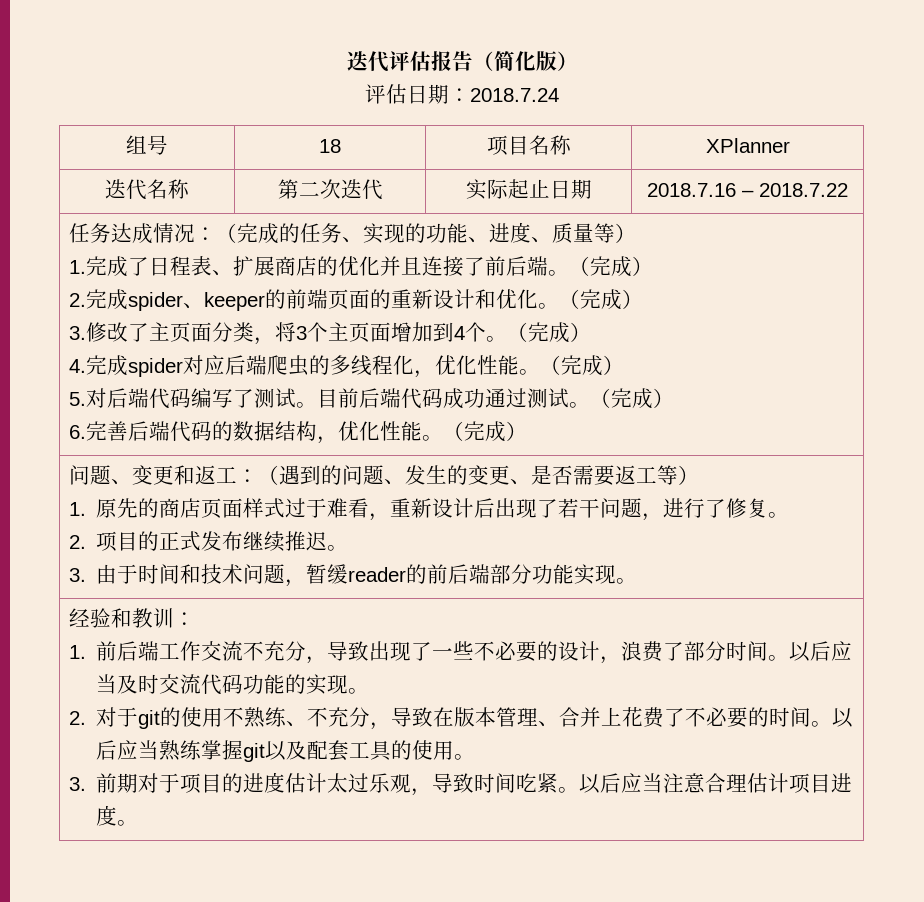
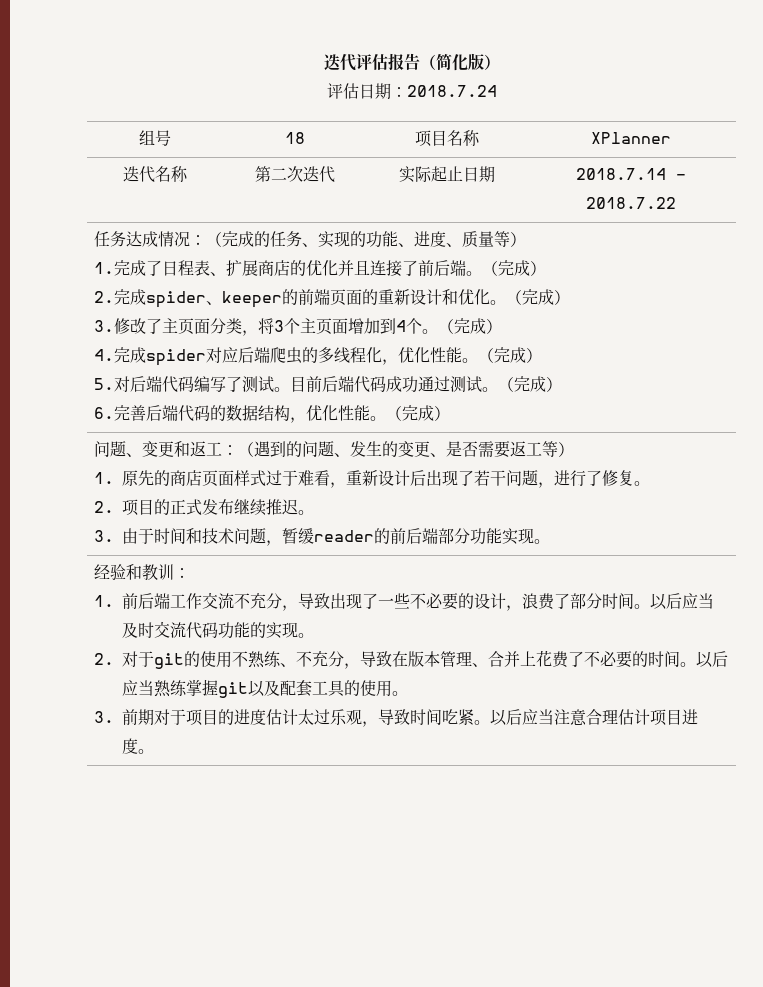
[647,183,736,197] 2018.7.16 -> [575,168,666,180] 2018.7.14

